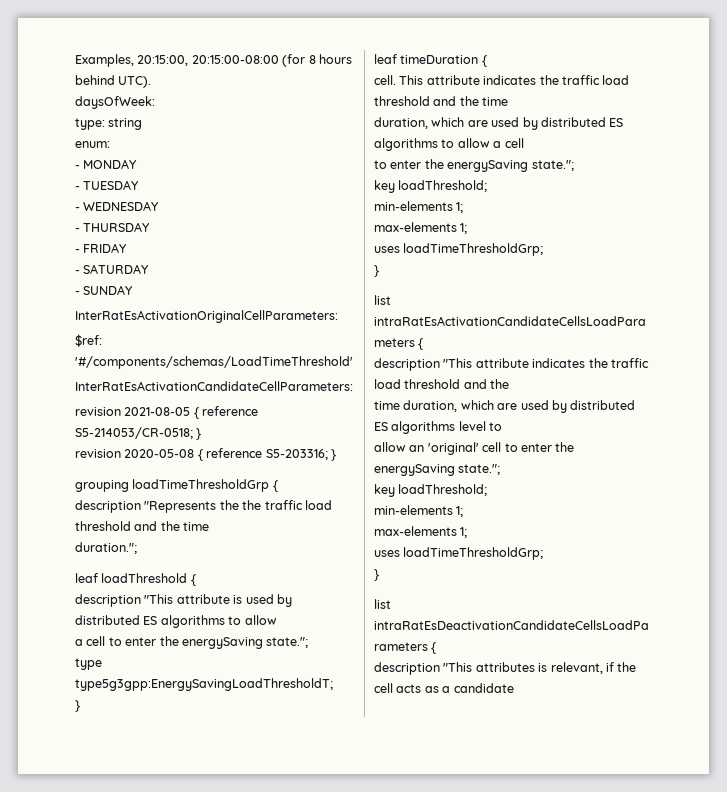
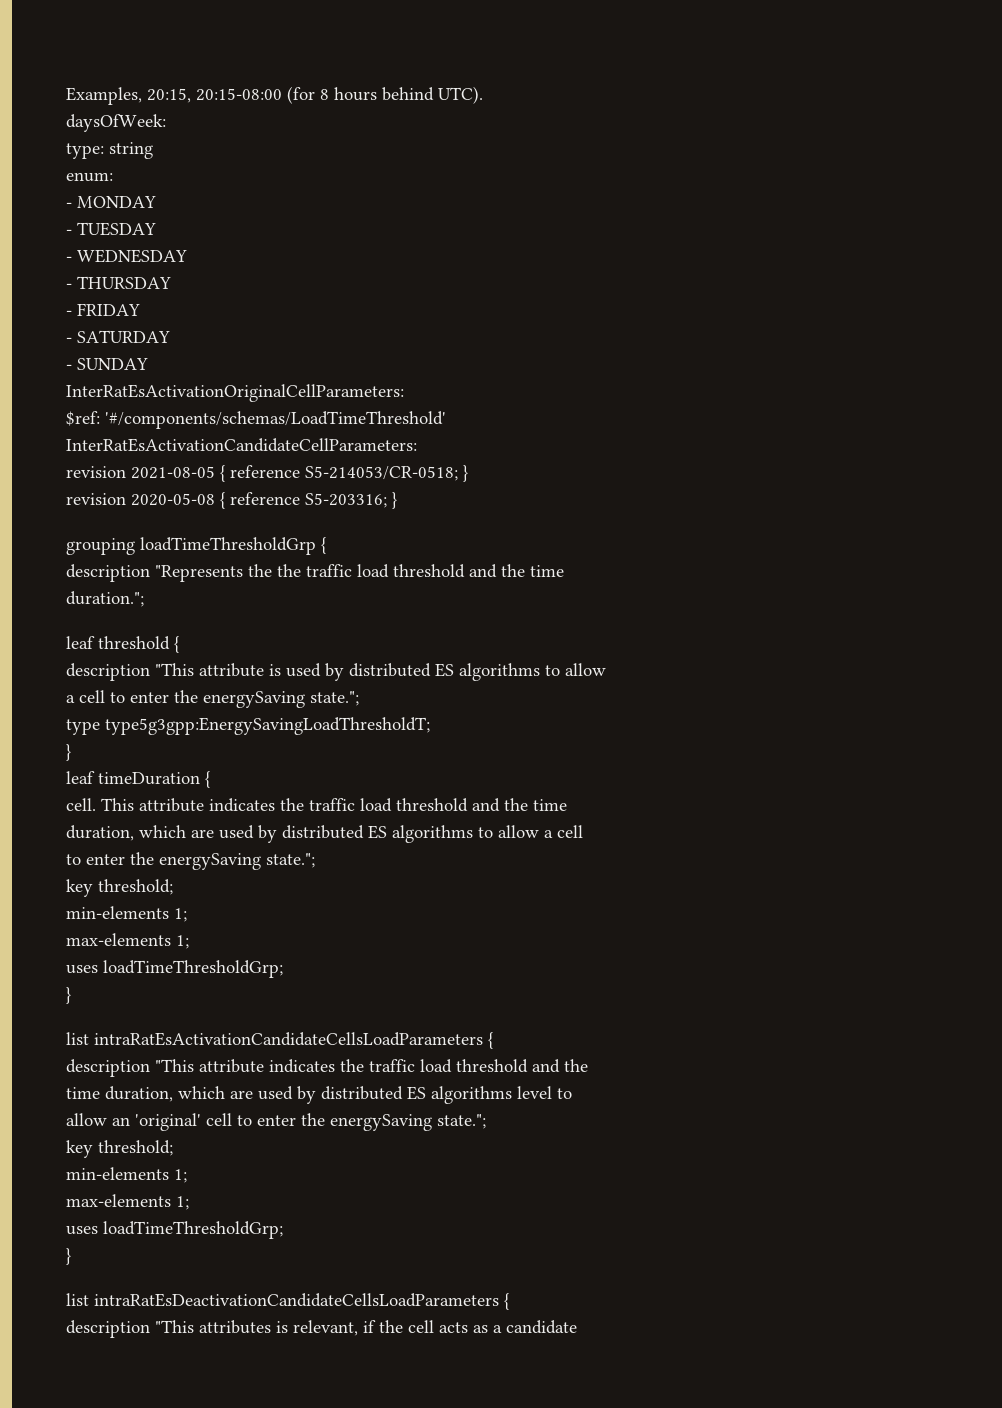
[137,55,279,66] 20:15:00, 20:15:00-08:00 -> [147,88,282,103] 20:15, 20:15-08:00
[101,573,188,583] loadThreshold -> [98,636,170,650] threshold
[398,180,488,192] loadThreshold; -> [98,879,173,895] threshold;
[398,484,488,496] loadThreshold; -> [98,1140,173,1156] threshold;

